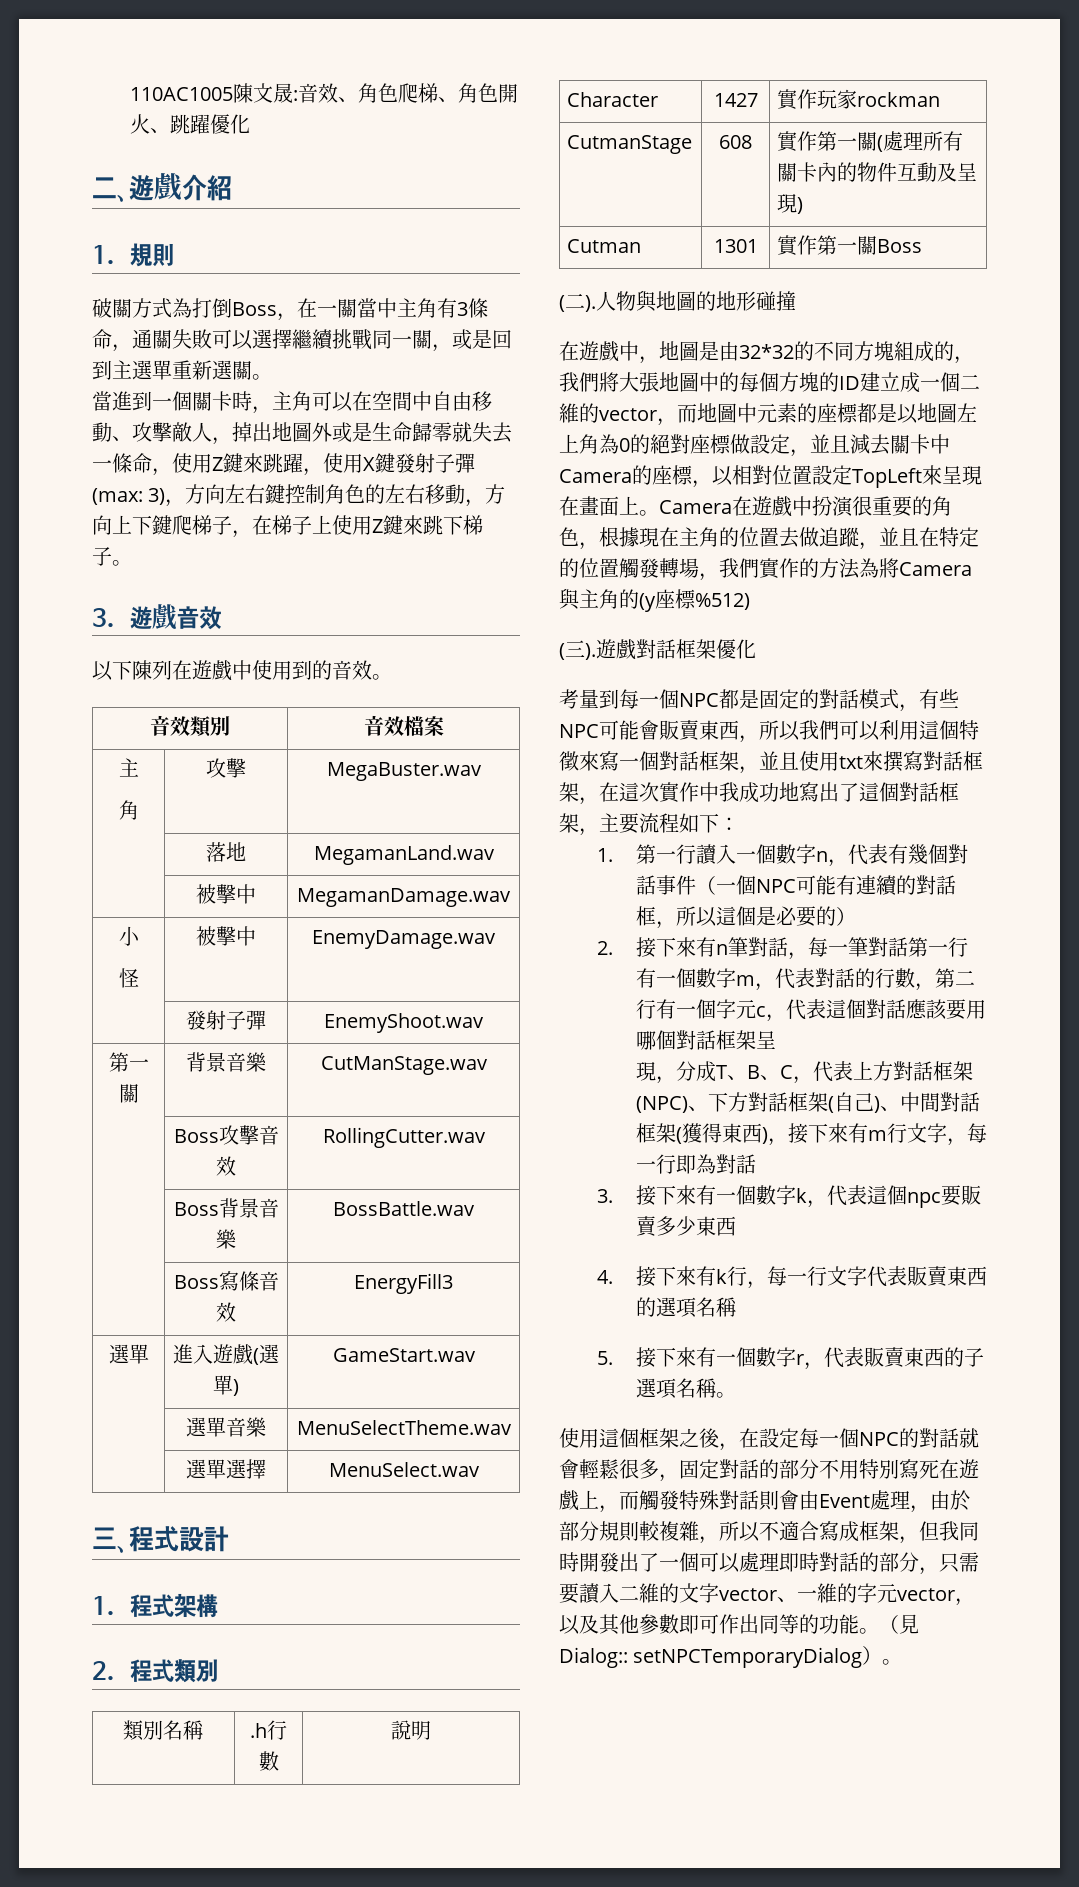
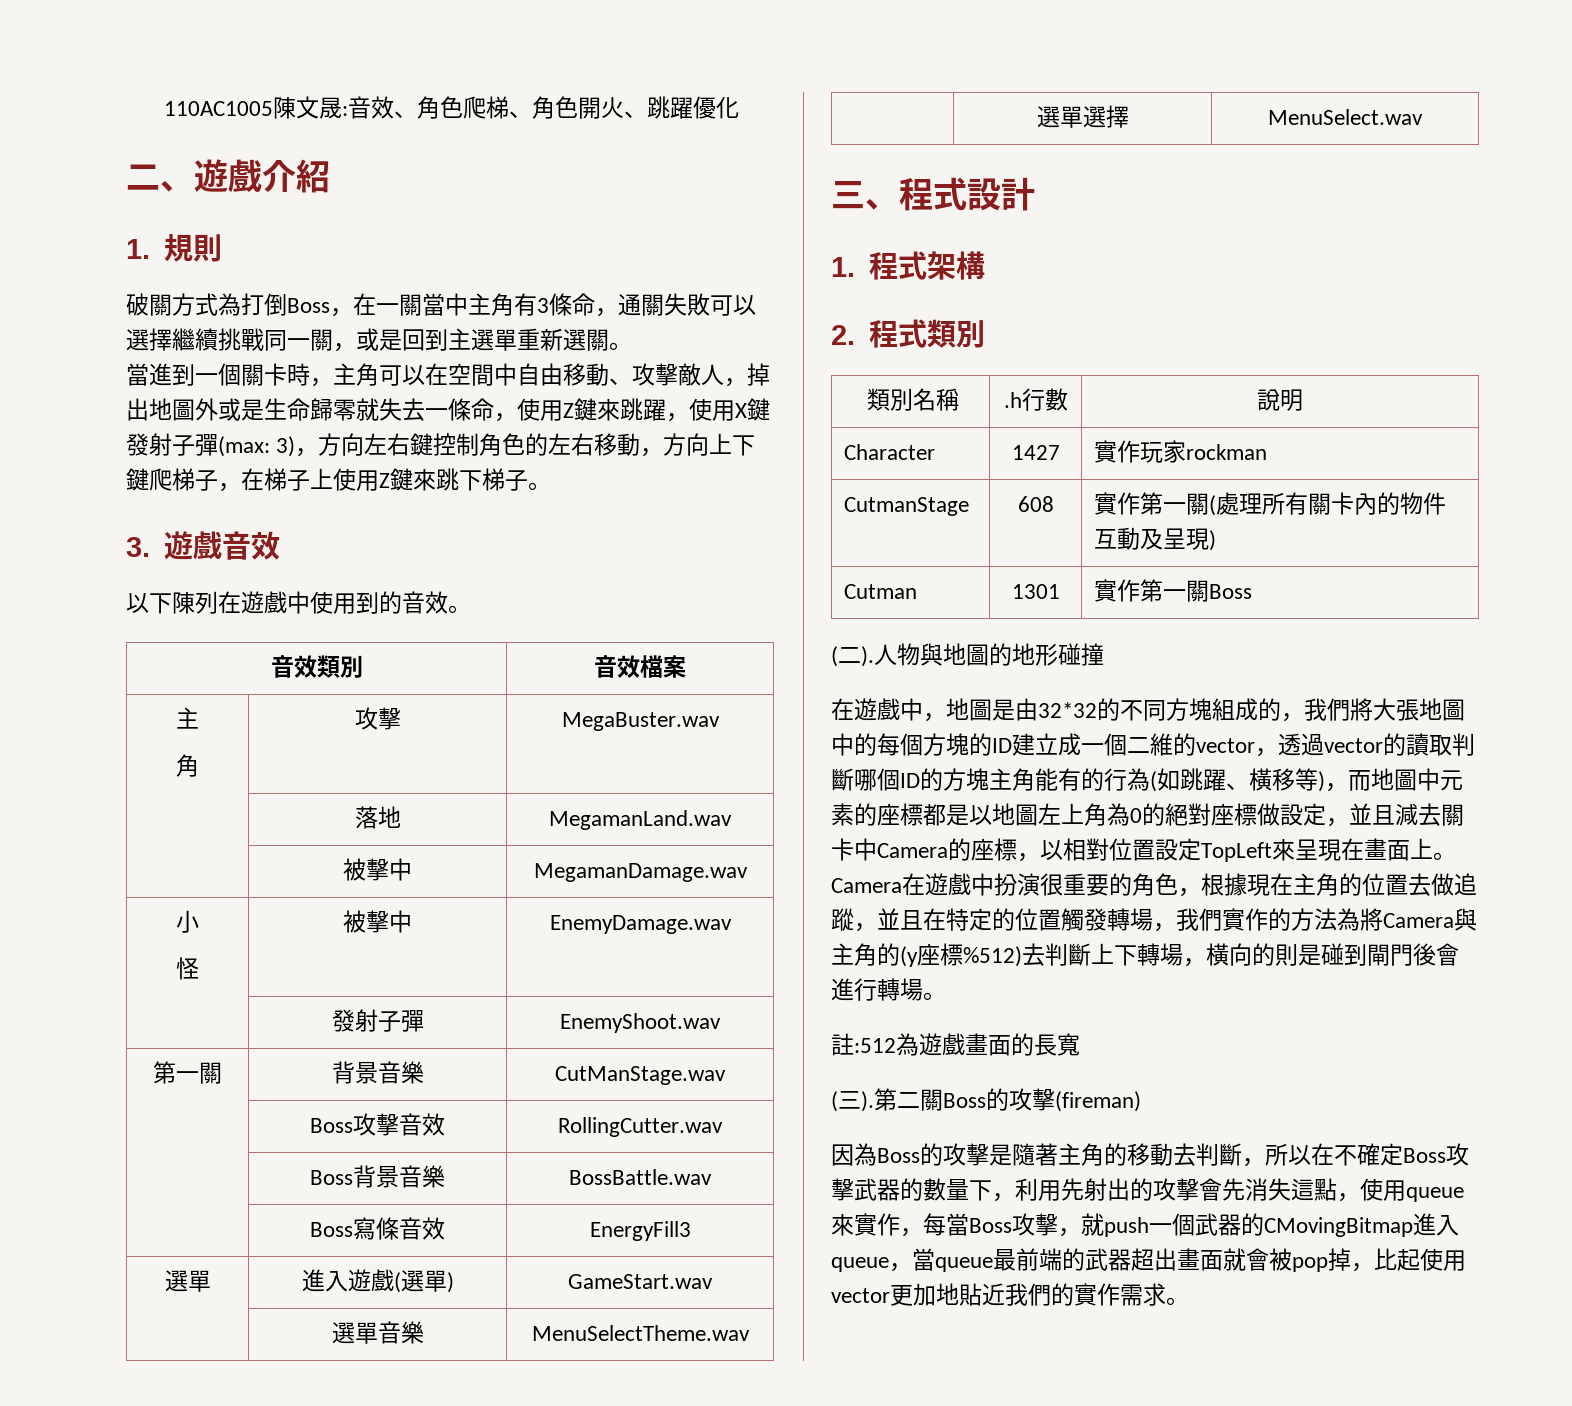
(677, 422) none -> [1278,733,1475,756] [831,768,1348,792] 透過vector的讀取判斷哪個ID的方塊主角能有的行為(如跳躍、橫移等)，
[559,639,756,660] [559,689,959,712] [559,720,979,743] [559,751,983,774] [559,782,959,805] [559,813,739,836] [597,844,968,867] [635,875,956,896] [635,906,856,929] [597,937,968,960] [635,968,975,991] [635,999,986,1022] [635,1030,776,1050] [635,1061,973,1084] [635,1092,980,1113] [635,1123,987,1146] [635,1154,756,1174] [597,1185,981,1208] [635,1216,736,1237] [597,1266,987,1289] [635,1297,737,1318] [597,1347,984,1370] [635,1378,736,1399] [559,1428,979,1451] [559,1459,979,1482] [559,1490,970,1513] [559,1521,979,1544] [559,1552,979,1575] [559,1583,975,1606] [559,1614,919,1635] [559,1646,883,1668] // (三).遊戲對話框架優化 // 考量到每一個NPC都是固定的對話模式，有些NPC可能會販賣東西，所以我們可以利用這個特徵來寫一個對話框架，並且使用txt來撰寫對話框架，在這次實作中我成功地寫出了這個對話框架，主要流程如下： // 1.第一行讀入一個數字n，代表有幾個對話事件（一個NPC可能有連續的對話框，所以這個是必要的） // 2.接下來有n筆對話，每一筆對話第一行有一個數字m，代表對話的行數，第二行有一個字元c，代表這個對話應該要用哪個對話框架呈 // 現，分成T、B、C，代表上方對話框架(NPC)、下方對話框架(自己)、中間對話框架(獲得東西)，接下來有m行文字，每一行即為對話 // 3.接下來有一個數字k，代表這個npc要販賣多少東西 // 4.接下來有k行，每一行文字代表販賣東西的選項名稱 // 5.接下來有一個數字r，代表販賣東西的子選項名稱。 // 使用這個框架之後，在設定每一個NPC的對話就會輕鬆很多，固定對話的部分不用特別寫死在遊戲上，而觸發特殊對話則會由Event處理，由於部分規則較複雜，所以不適合寫成框架，但我同時開發出了一個可以處理即時對話的部分，只需要讀入二維的文字vector、一維的字元vector，以及其他參數即可作出同等的功能。（見Dialog:: setNPCTemporaryDialog） -> [1022,943,1459,967] [831,978,946,1001] [831,1033,1080,1056] [831,1088,1141,1112] [831,1143,1469,1167] [831,1178,1464,1202] [831,1213,1459,1237] [831,1248,1466,1272] [831,1283,1166,1306] 去判斷上下轉場，橫向的則是碰到閘門後會進行轉場。 // 註:512為遊戲畫面的長寬 // (三).第二關Boss的攻擊(fireman) // 因為Boss的攻擊是隨著主角的移動去判斷，所以在不確定Boss攻擊武器的數量下，利用先射出的攻擊會先消失這點，使用queue來實作，每當Boss攻擊，就push一個武器的CMovingBitmap進入queue，當queue最前端的武器超出畫面就會被pop掉，比起使用vector更加地貼近我們的實作需求

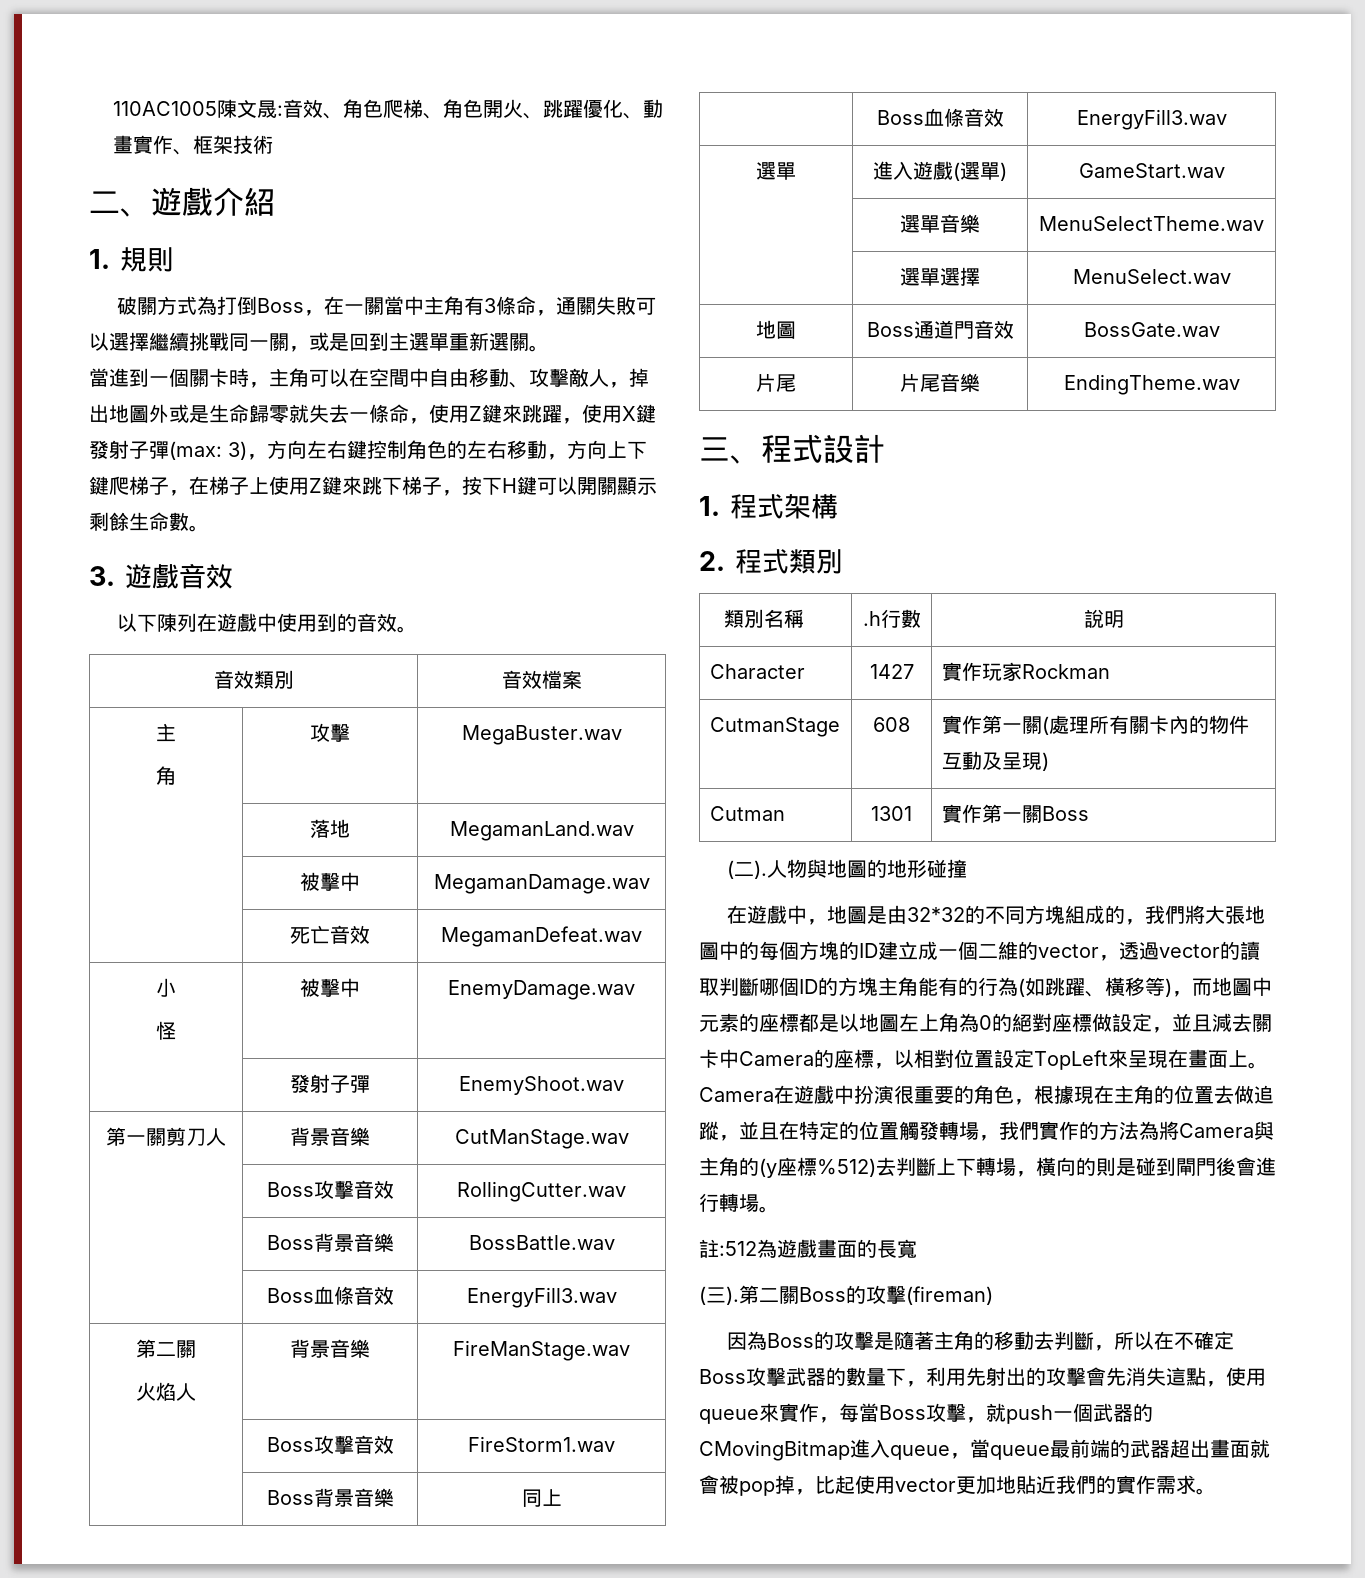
(740, 107) none -> [623,99,664,119] [113,135,274,155] 、動畫實作、框架技術
(528, 480) none -> [442,476,657,496] [89,512,189,531] ，按下H鍵可以開關顯示剩餘生命數
(748, 872) none -> [290,925,370,944] [441,926,642,947] // | 死亡音效 | MegamanDefeat.wav
(222, 1073) none -> [166,1127,226,1146] 剪刀人
[353,1217,445,1240] [589,1221,691,1241] 寫條音效 | EnergyFill3 -> [313,1286,394,1305] [466,1287,617,1308] [136,1339,196,1358] [136,1382,196,1401] [290,1339,370,1358] [453,1340,630,1361] [266,1435,394,1454] [468,1436,615,1452] [266,1488,394,1507] [521,1489,562,1507] [876,108,1004,127] [1076,109,1227,130] 血條音效 | EnergyFill3.wav // 第二關 // 火焰人 | 背景音樂 | FireManStage.wav // | Boss攻擊音效 | FireStorm1.wav // | Boss背景音樂 | 同上 // | Boss血條音效 | EnergyFill3.wav
(1423, 117) none -> [756,320,796,339] [866,320,1014,339] [1083,322,1220,337] [756,373,796,392] [900,373,980,392] [1063,374,1240,395] // 地圖 | Boss通道門音效 | BossGate.wav // 片尾 | 片尾音樂 | EndingTheme.wav
[1185,444,1267,460] rockman -> [1021,664,1110,679] Rockman

